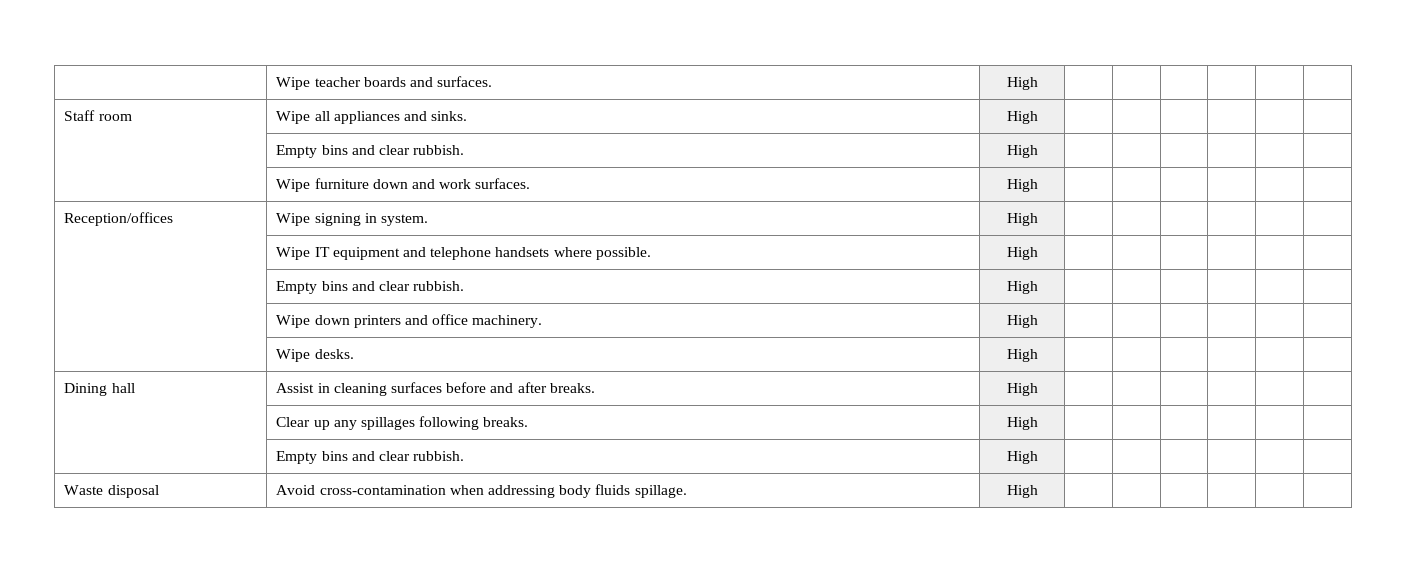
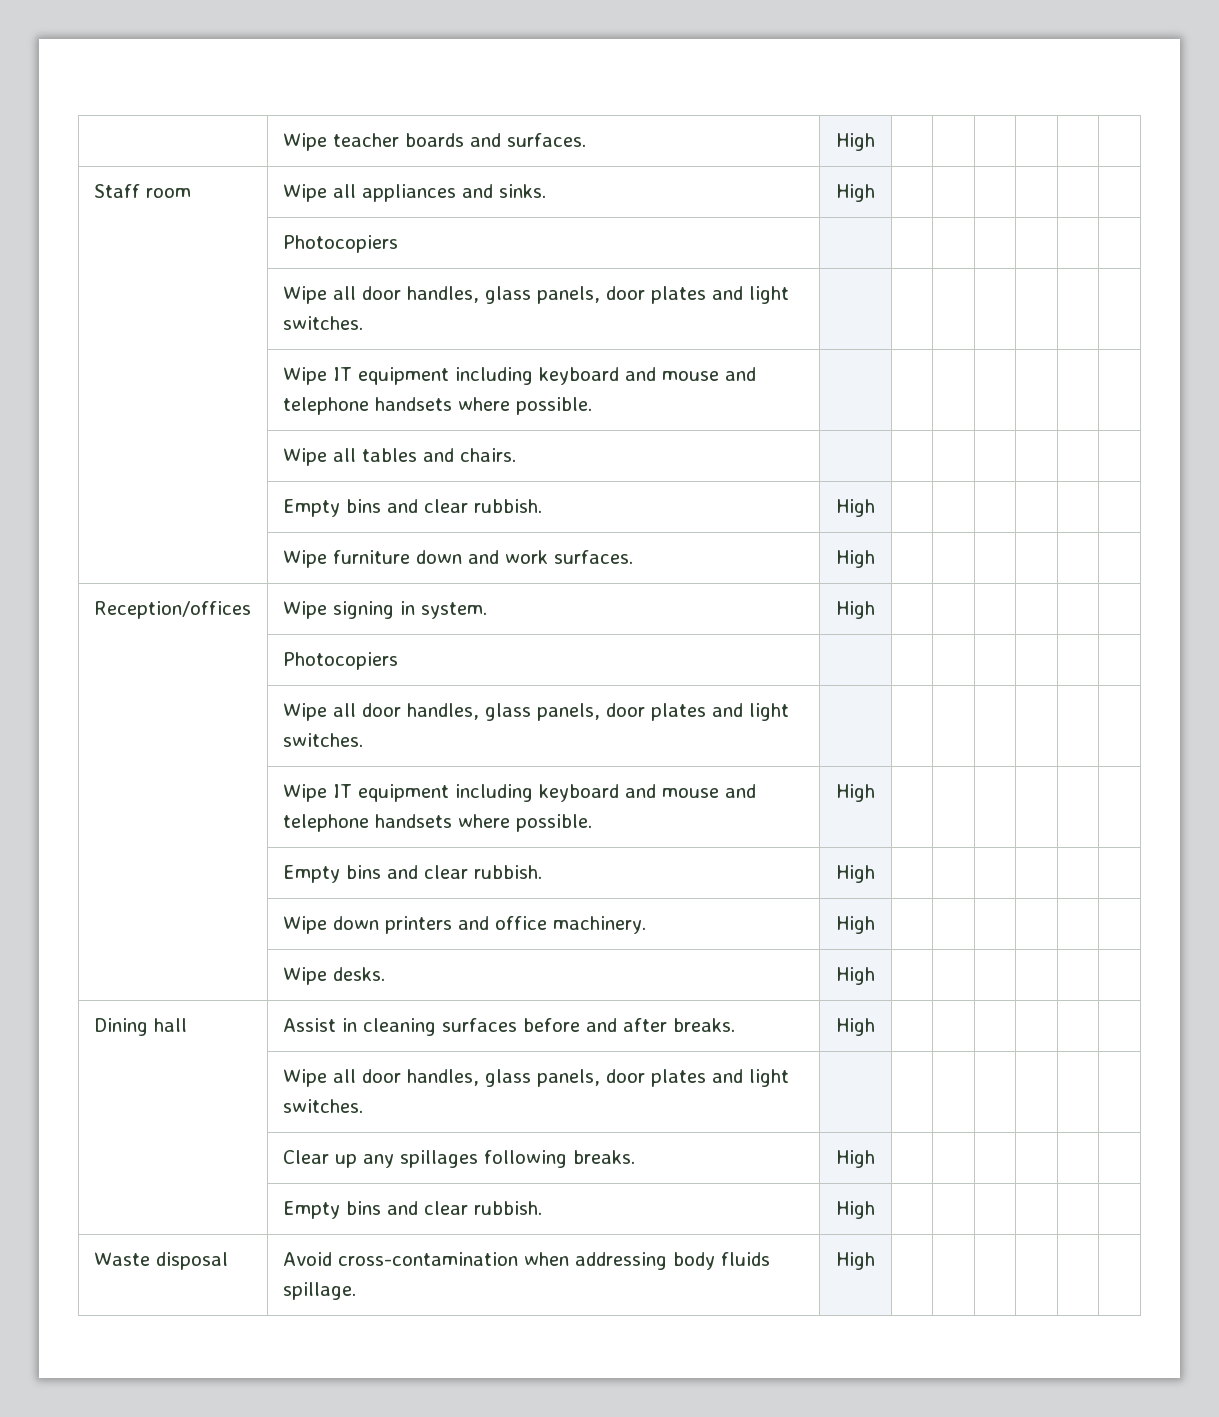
(1038, 117) none -> [282,235,398,253] [282,286,789,304] [282,316,363,330] [282,367,756,385] [282,397,592,415] [282,448,516,466] // | Photocopiers | | | | | | | // | Wipe all door handles, glass panels, door plates and light switches. | | | | | | | // | Wipe IT equipment including keyboard and mouse and telephone handsets where possible. | | | | | | | // | Wipe all tables and chairs. | | | | | | |
[276,247,400,260] // | Wipe IT equipment -> [282,652,398,670] [282,703,789,721] [282,733,363,747] [282,784,719,802] // | Photocopiers | | | | | | | // | Wipe all door handles, glass panels, door plates and light switches. | | | | | | | // | Wipe IT equipment including keyboard and mouse
(1038, 389) none -> [282,1069,789,1087] [282,1099,363,1113] // | Wipe all door handles, glass panels, door plates and light switches. | | | | | | |

